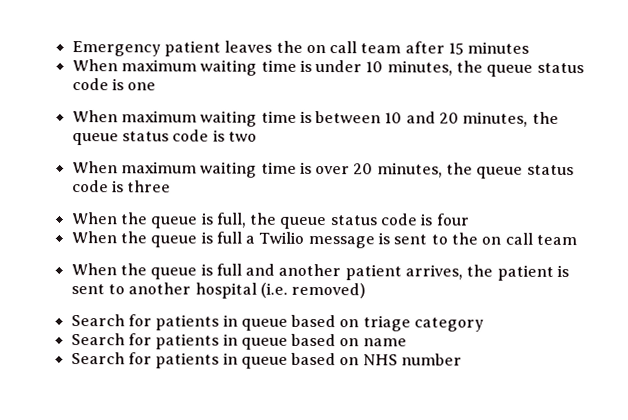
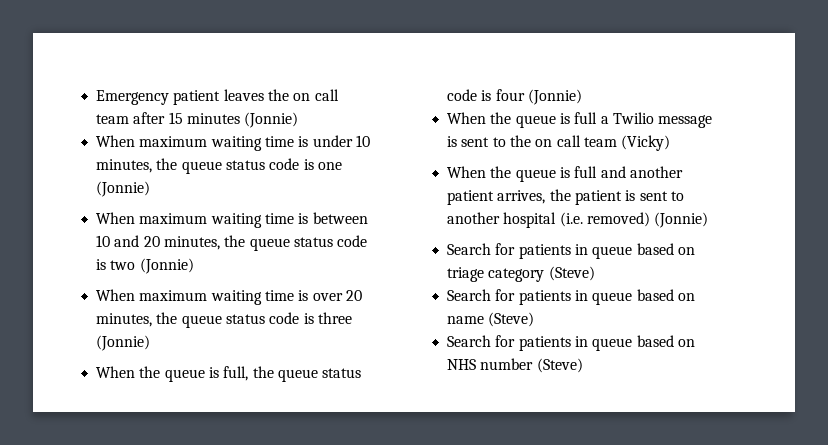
(530, 47) none -> [244,112,299,128] (Jonnie)
(157, 86) none -> [96,181,151,197] (Jonnie)
(257, 136) none -> [139,258,194,274] (Jonnie)
(172, 186) none -> [96,335,151,351] (Jonnie)
(469, 219) none -> [528,89,583,105] (Jonnie)
(578, 240) none -> [621,135,671,151] (Vicky)
(367, 290) none -> [654,212,709,228] (Jonnie)
(485, 324) none -> [548,266,595,281] (Steve)
(407, 342) none -> [488,312,535,327] (Steve)
(463, 359) none -> [536,358,583,373] (Steve)

